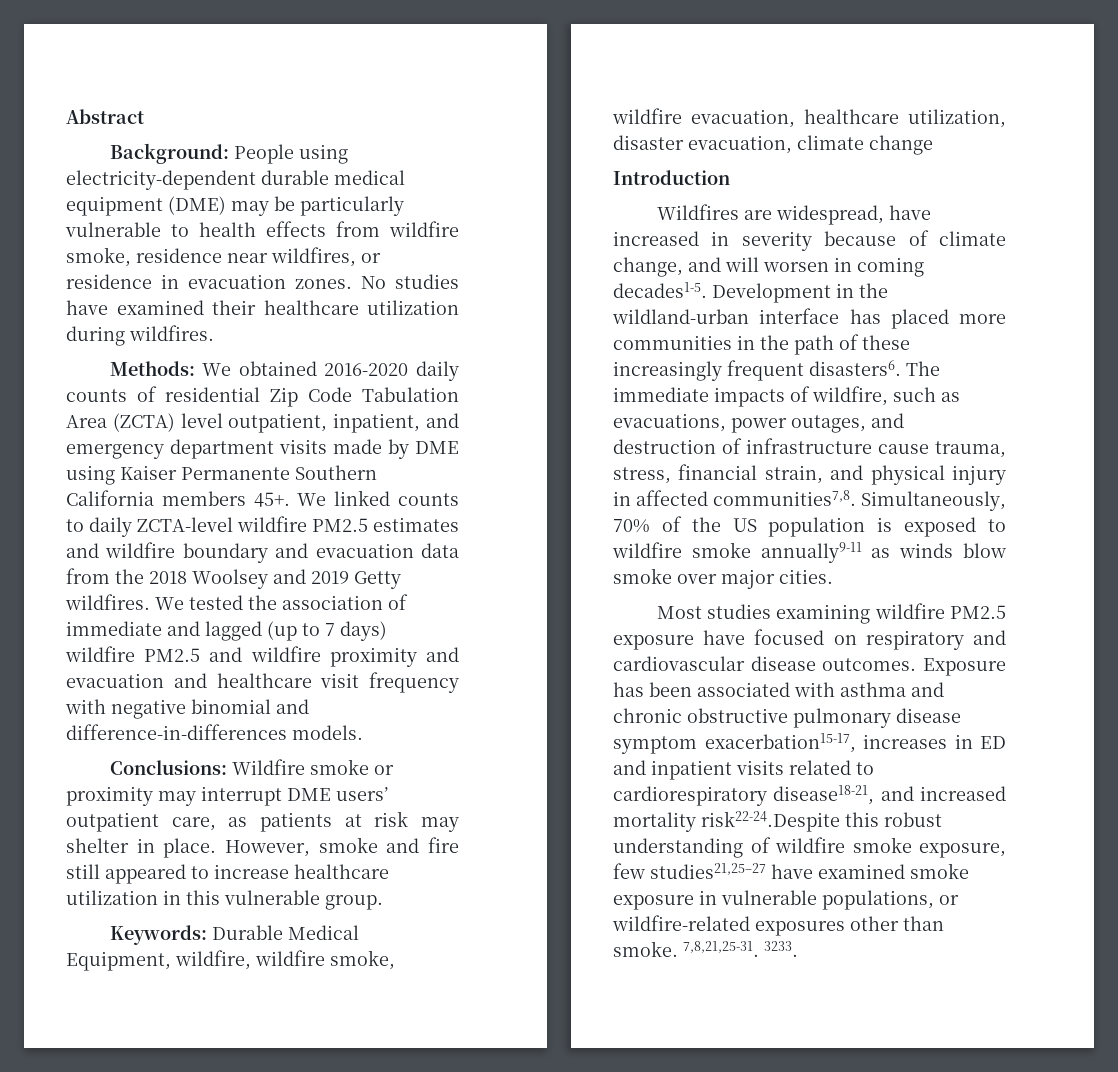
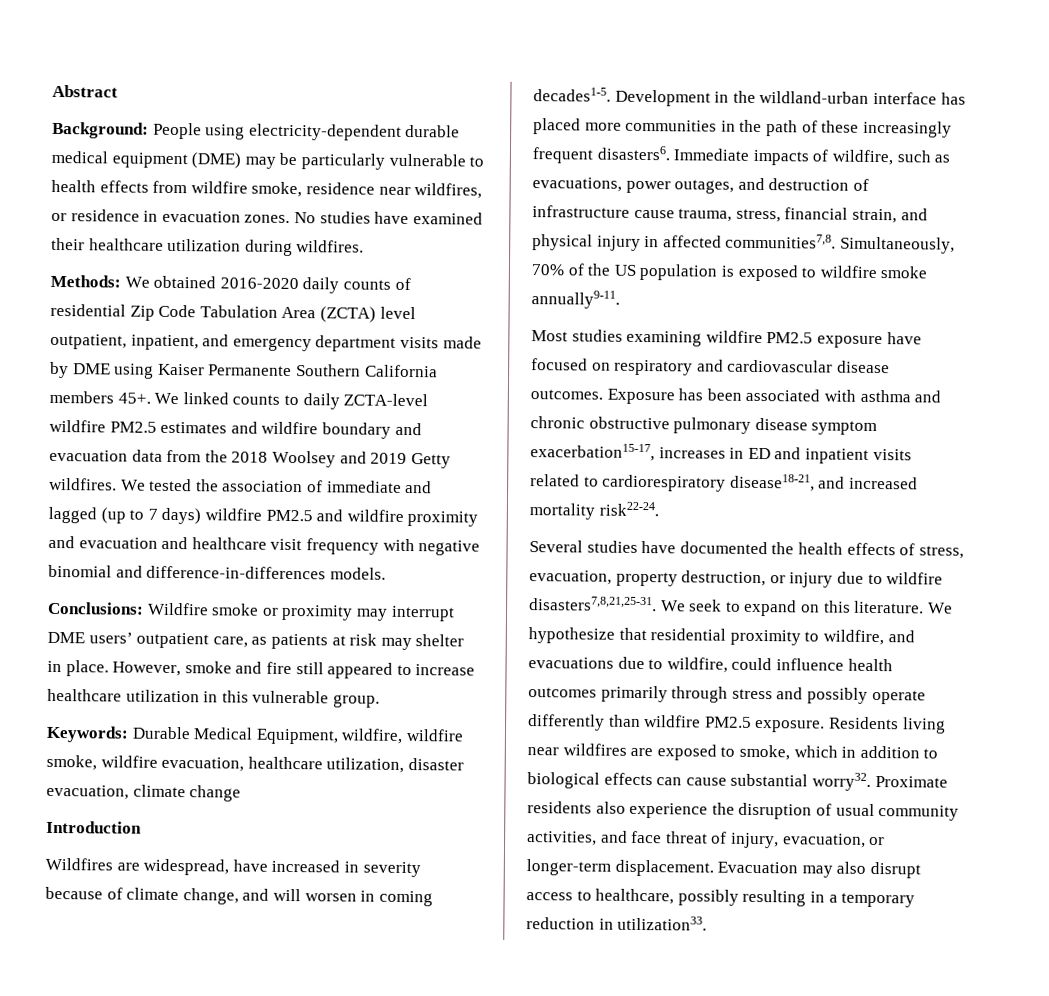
[906,361,940,376] [613,387,709,402] The immediate -> [673,148,750,161] Immediate
[760,542,1006,563] [613,568,833,589] annually9-11 as winds blow smoke over major cities. -> [531,290,620,309] annually9-11.
[701,811,942,832] [613,837,1006,858] [613,863,969,879] [613,890,959,910] [612,915,944,936] [613,941,798,957] risk22-24.Despite this robust understanding of wildfire smoke exposure, few studies21,25–27 have examined smoke exposure in vulnerable populations, or wildfire-related exposures other than smoke. 7,8,21,25-31. 3233. -> [598,501,659,517] [529,540,964,559] [529,570,944,588] [529,596,953,617] [528,627,915,646] [528,656,893,673] [528,685,926,705] [528,714,946,734] [527,743,939,761] [527,772,948,791] [527,801,960,821] [527,830,886,849] [526,859,921,879] [526,888,916,908] [526,915,708,931] risk22-24. // Several studies have documented the health effects of stress, evacuation, property destruction, or injury due to wildfire disasters7,8,21,25-31. We seek to expand on this literature. We hypothesize that residential proximity to wildfire, and evacuations due to wildfire, could influence health outcomes primarily through stress and possibly operate differently than wildfire PM2.5 exposure. Residents living near wildfires are exposed to smoke, which in addition to biological effects can cause substantial worry32. Proximate residents also experience the disruption of usual community activities, and face threat of injury, evacuation, or longer-term displacement. Evacuation may also disrupt access to healthcare, possibly resulting in a temporary reduction in utilization33.

